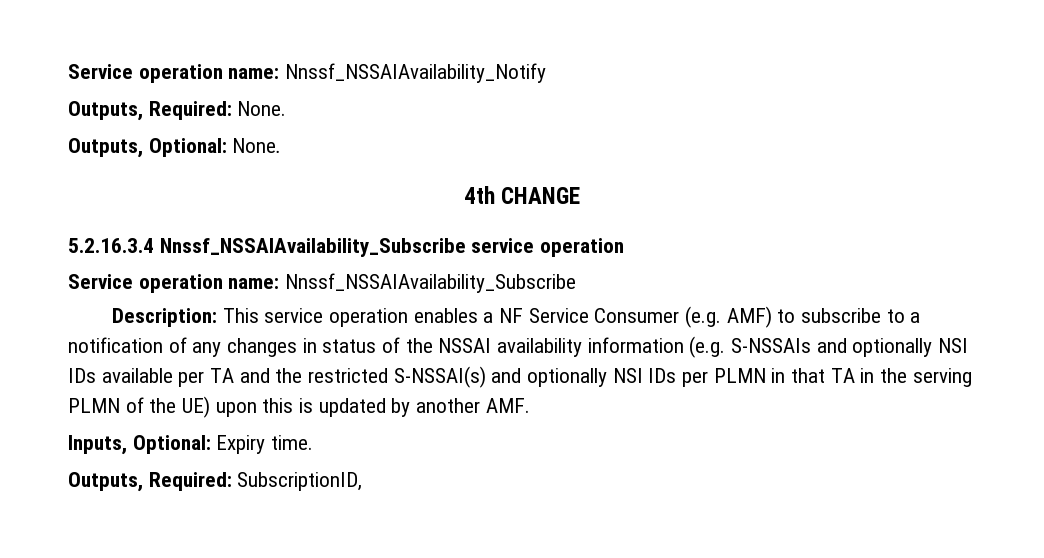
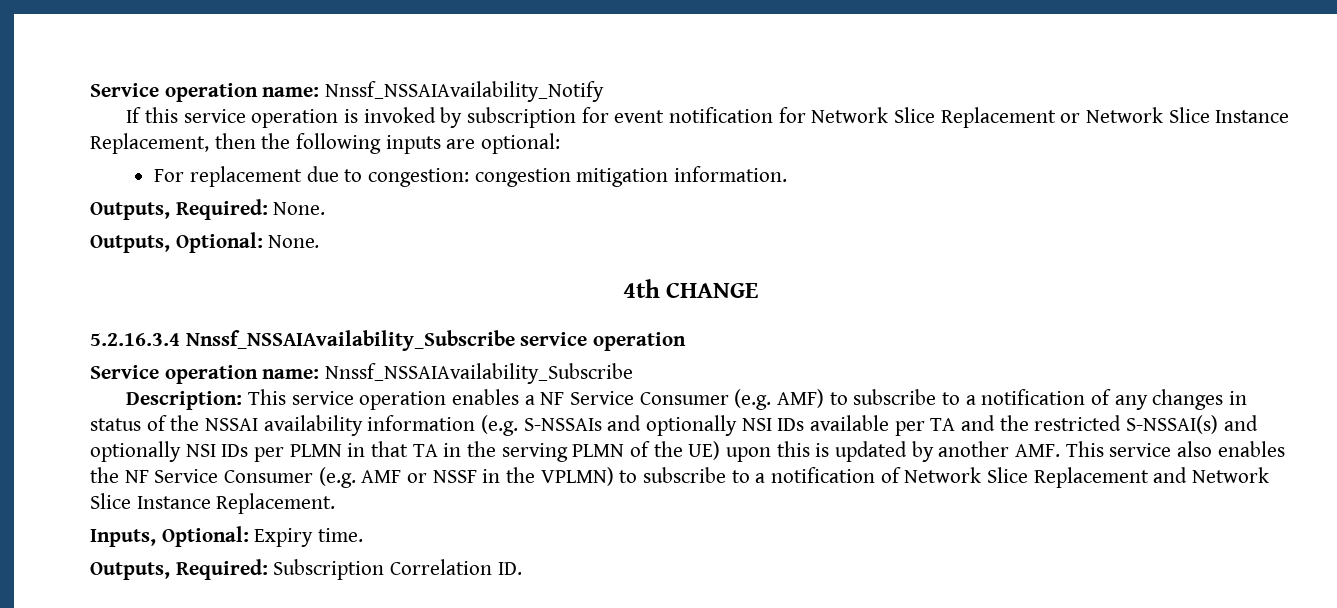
(547, 73) none -> [126,107,1290,128] [90,133,561,154] [154,166,788,187] // If this service operation is invoked by subscription for event notification for Network Slice Replacement or Network Slice Instance Replacement, then the following inputs are optional: // For replacement due to congestion: congestion mitigation information.
(530, 405) none -> [1065,441,1285,457] [90,467,1270,488] [90,493,336,514] This service also enables the NF Service Consumer (e.g. AMF or NSSF in the VPLMN) to subscribe to a notification of Network Slice Replacement and Network Slice Instance Replacement.
[237,472,363,491] SubscriptionID, -> [273,559,522,580] Subscription Correlation ID.

